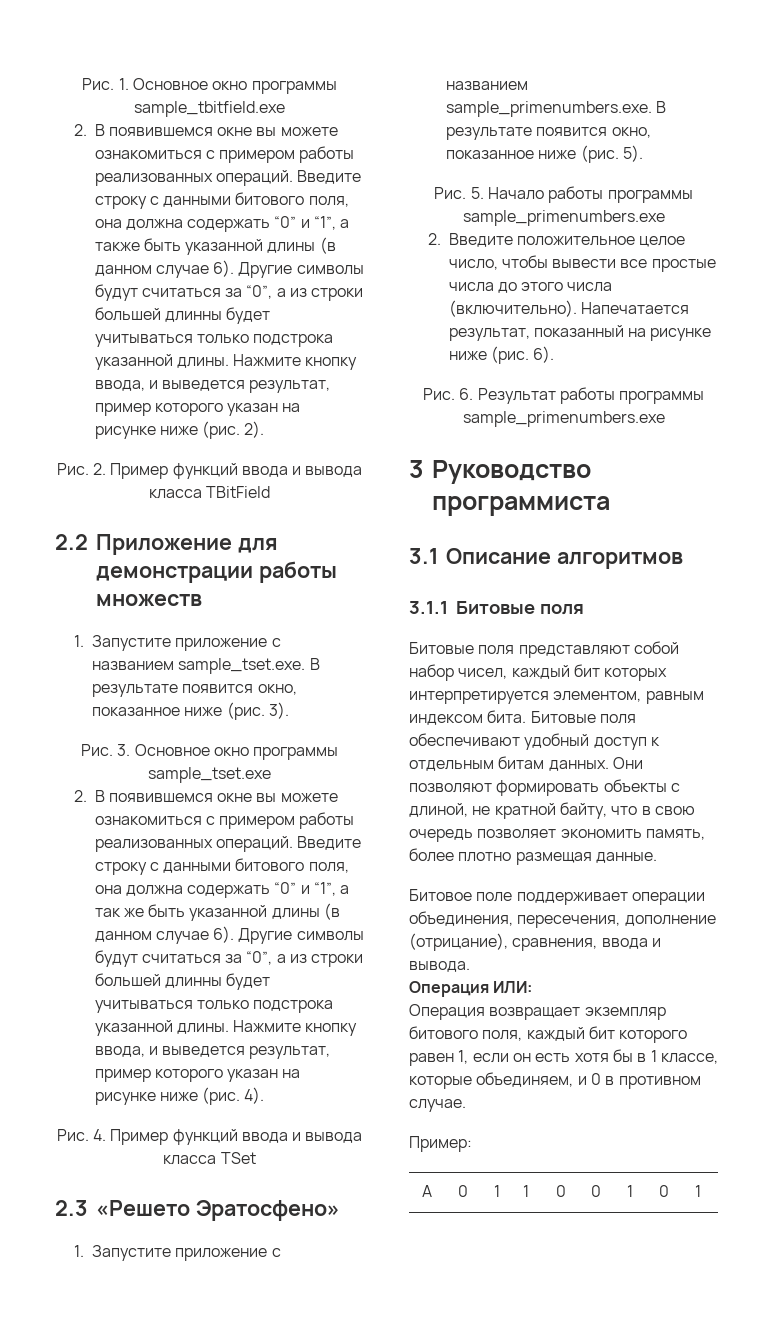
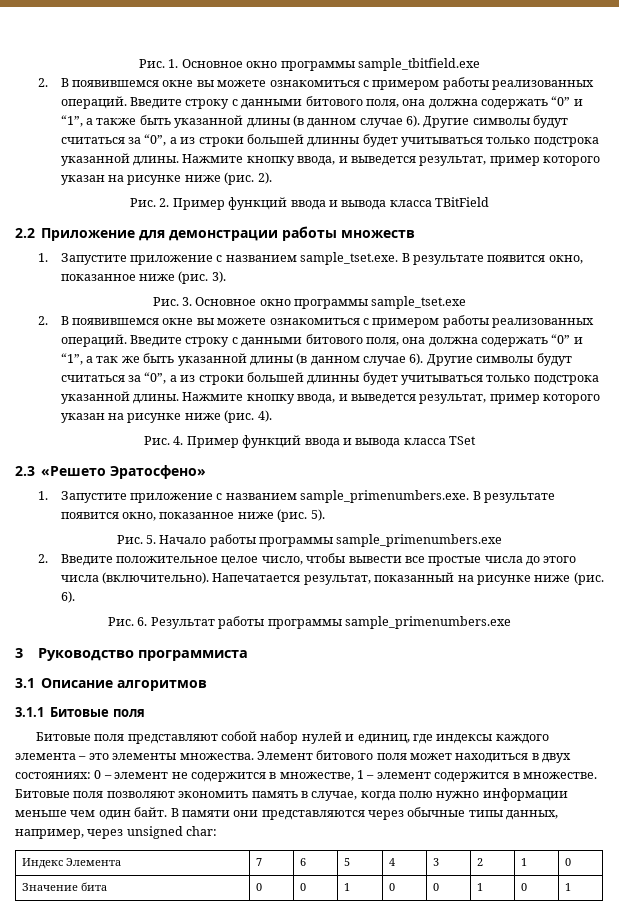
[458,664,668,681] [409,691,704,704] [409,710,636,725] [409,733,660,750] [409,756,643,771] [409,779,680,796] [409,802,695,819] [409,829,705,842] [409,848,657,865] [409,889,705,905] [409,911,716,928] [409,933,661,951] [409,961,470,972] [409,981,533,997] [409,1004,666,1020] [409,1026,688,1043] [409,1049,718,1066] [409,1072,701,1089] [409,1099,466,1112] [409,1136,472,1152] [422,1185,432,1197] [457,1185,468,1197] [493,1185,500,1197] чисел, каждый бит которых интерпретируется элементом, равным индексом бита. Битовые поля обеспечивают удобный доступ к отдельным битам данных. Они позволяют формировать объекты с длиной, не кратной байту, что в свою очередь позволяет экономить память, более плотно размещая данные. // Битовое поле поддерживает операции объединения, пересечения, дополнение (отрицание), сравнения, ввода и вывода. // Операция ИЛИ: // Операция возвращает экземпляр битового поля, каждый бит которого равен 1, если он есть хотя бы в 1 классе, которые объединяем, и 0 в противном случае. // Пример: // A | 0 | 1 -> [301,731,549,744] [15,750,572,763] [15,770,597,782] [15,788,568,801] [15,807,559,820] [15,826,218,839] [22,858,122,869] [256,858,263,866] [300,858,307,866] [344,858,351,866] [389,858,396,866] [433,858,440,866] [477,858,484,866] [521,858,528,866] [565,858,572,866] [22,882,108,891] [256,883,263,891] [300,883,307,891] нулей и единиц, где индексы каждого элемента – это элементы множества. Элемент битового поля может находиться в двух состояниях: 0 – элемент не содержится в множестве, 1 – элемент содержится в множестве. Битовые поля позволяют экономить память в случае, когда полю нужно информации меньше чем один байт. В памяти они представляются через обычные типы данных, например, через unsigned char: // Индекс Элемента | 7 | 6 | 5 | 4 | 3 | 2 | 1 | 0 // Значение бита | 0 | 0

